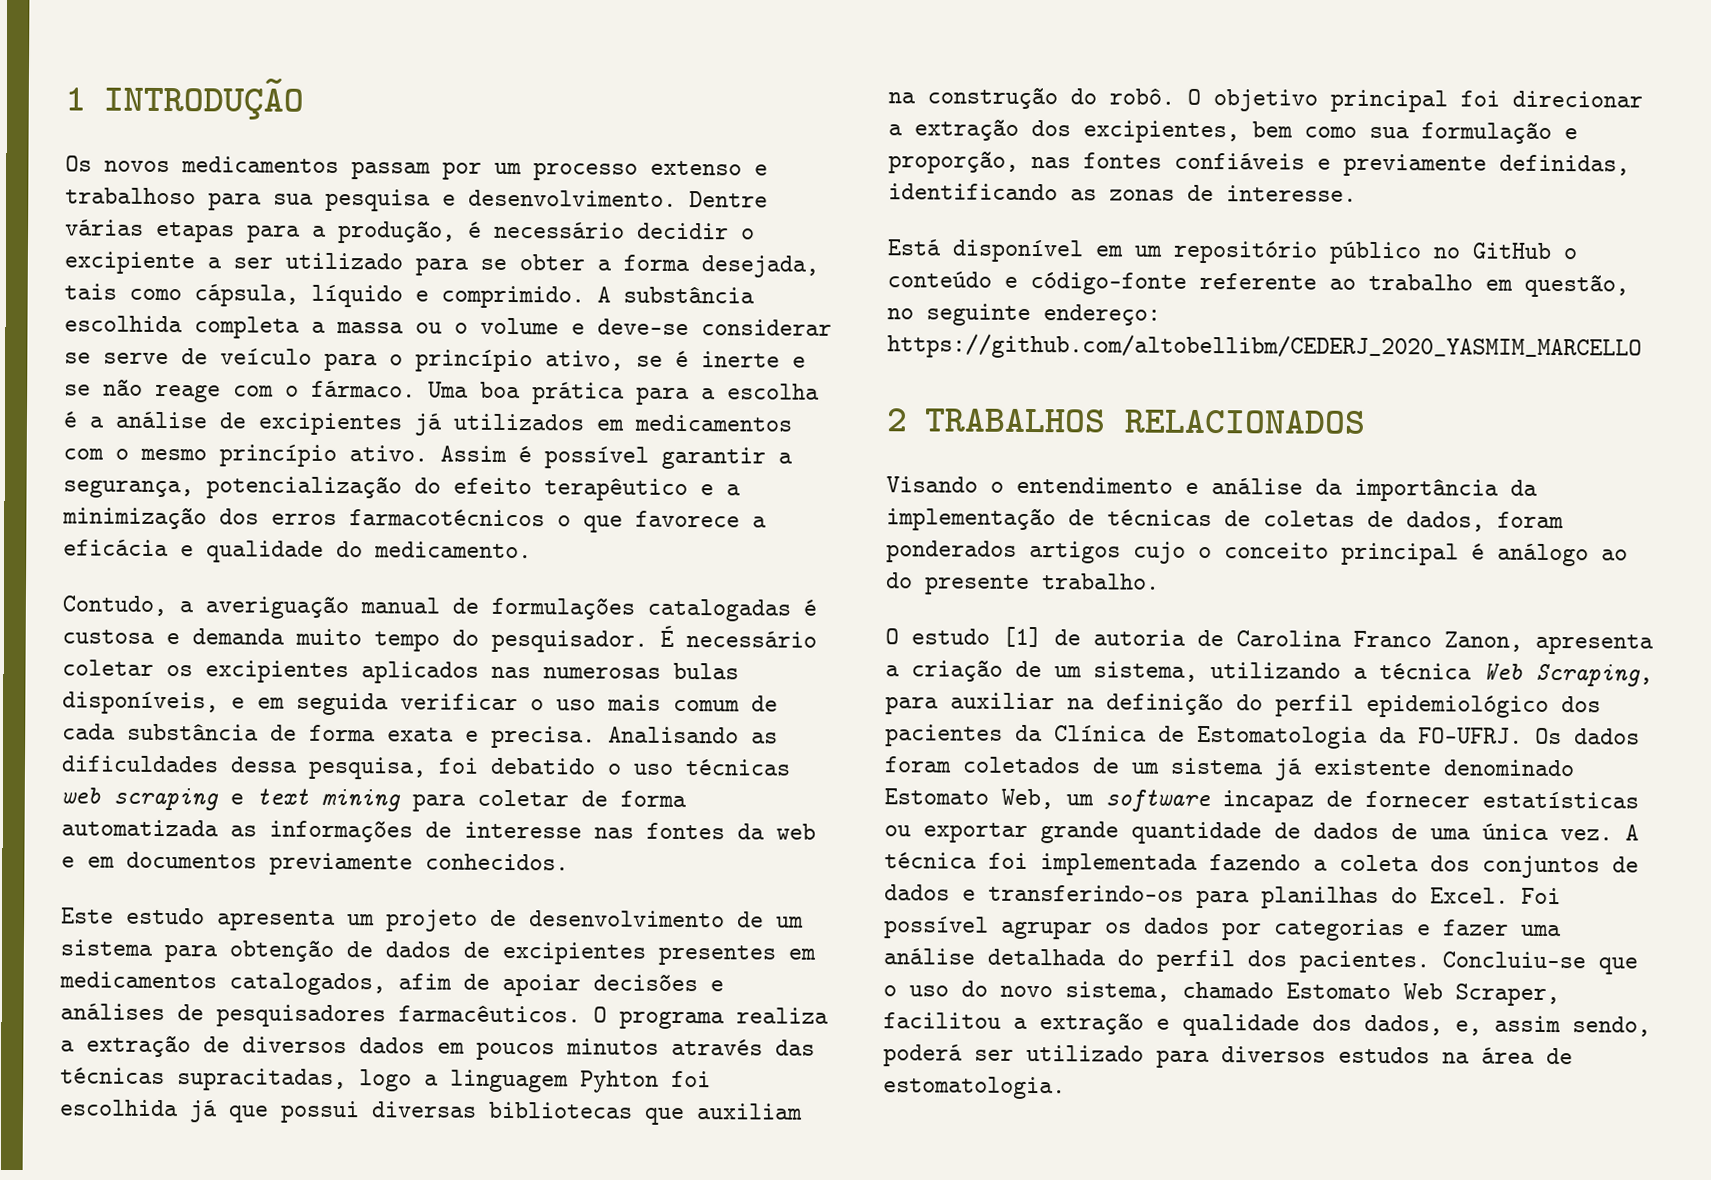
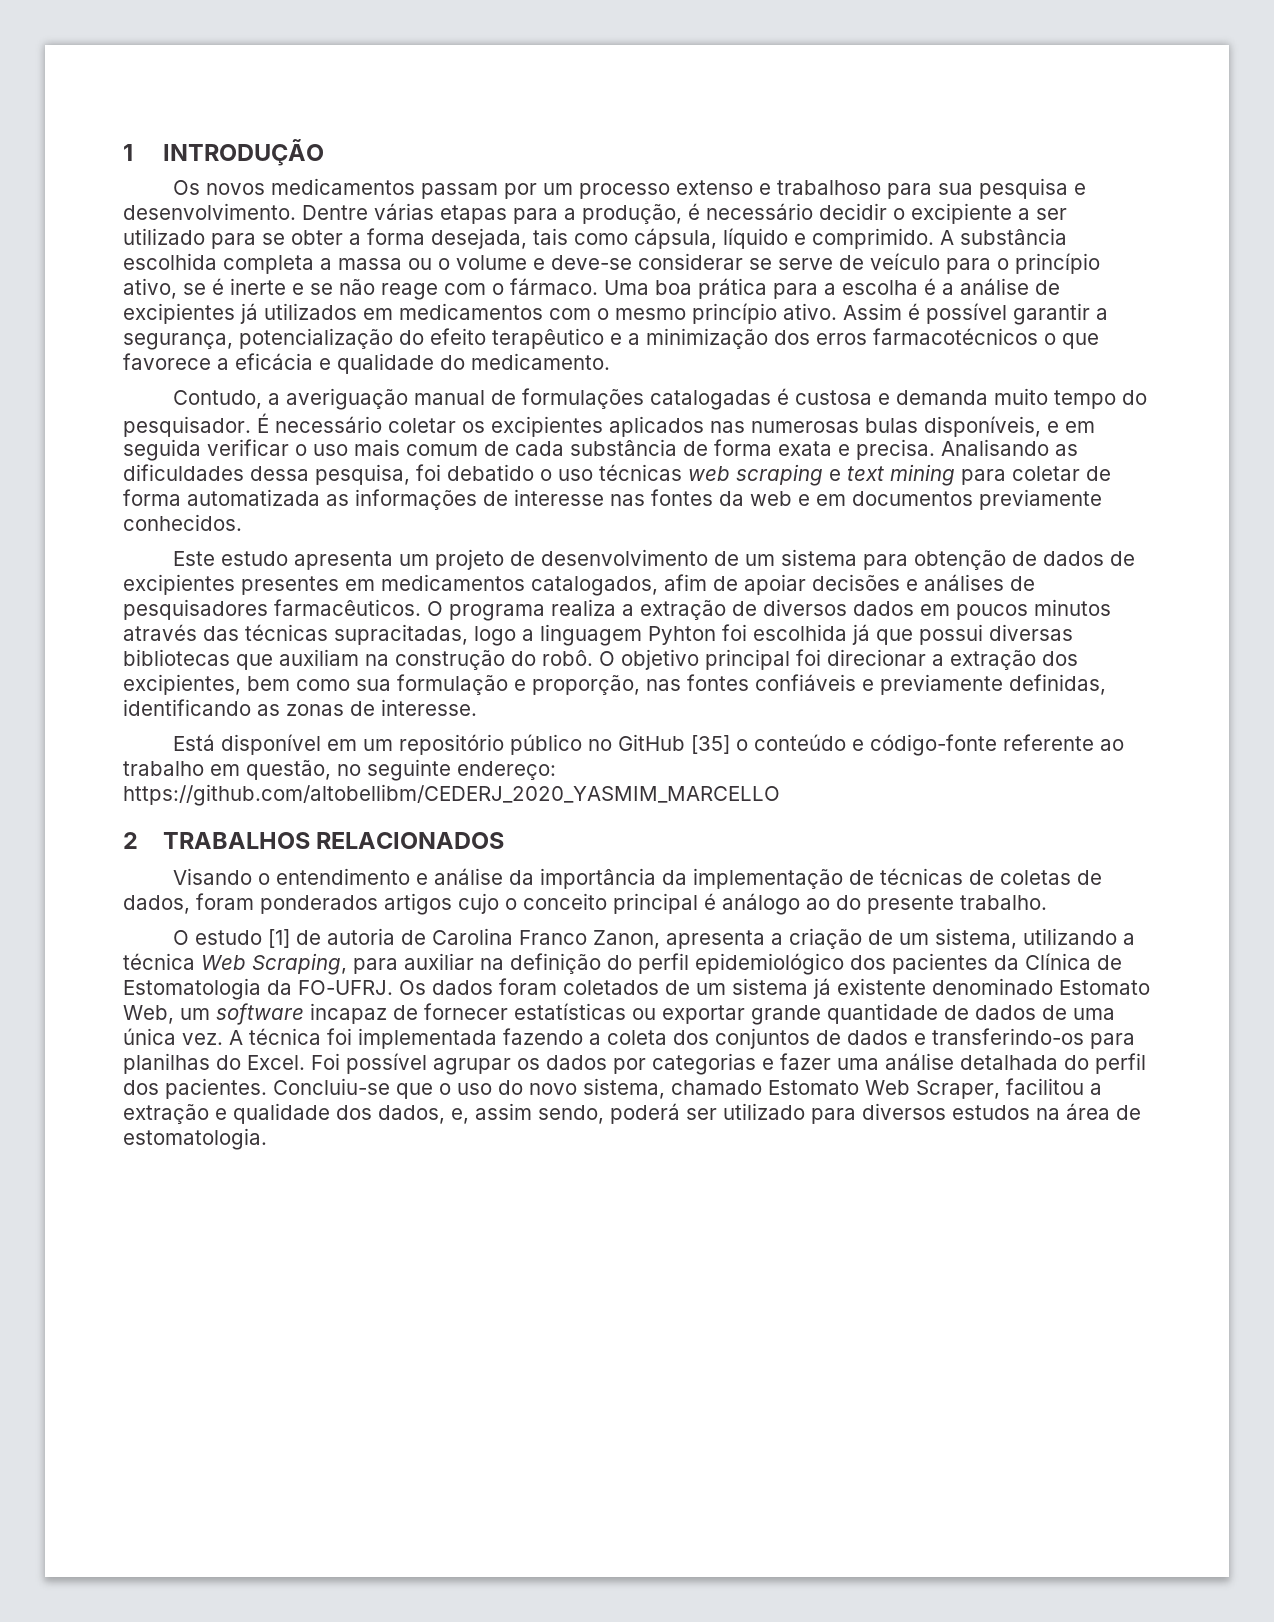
(1552, 250) none -> [690,735,730,754] [35]

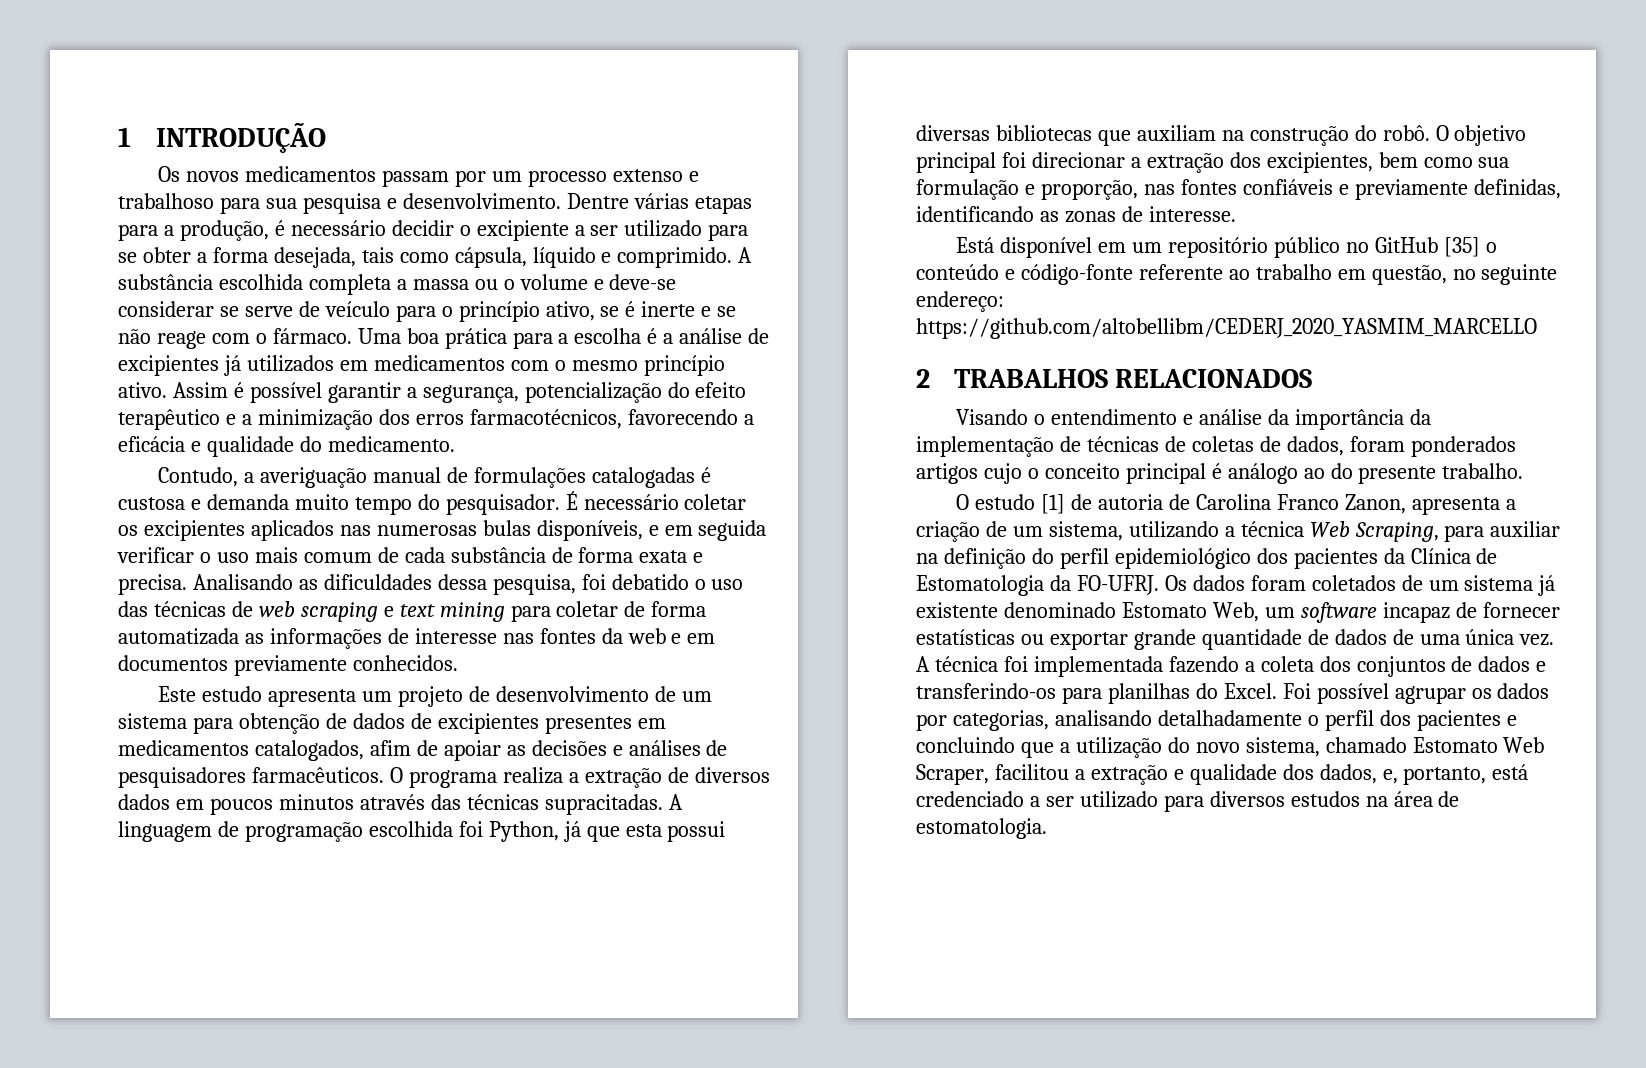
[873,328,1099,349] [123,353,211,370] farmacotécnicos o que favorece -> [469,409,738,429] farmacotécnicos, favorecendo
[599,464,682,481] técnicas -> [118,601,253,617] das técnicas de
(806, 584) none -> [506,745,526,756] as
[334,624,847,646] supracitadas, logo a linguagem Pyhton foi escolhida -> [544,794,683,815] [118,821,559,842] supracitadas. A linguagem de programação escolhida foi Python,
(913, 637) none -> [625,824,662,837] esta
[652,1053,1146,1075] [123,1078,492,1099] categorias e fazer uma análise detalhada do perfil dos pacientes. Concluiu-se que o uso -> [952,710,1517,731] [916,737,1162,758] categorias, analisando detalhadamente o perfil dos pacientes e concluindo que a utilização
[475,1103,680,1124] assim sendo, poderá -> [1403,764,1529,785] [916,791,1040,807] portanto, está credenciado a

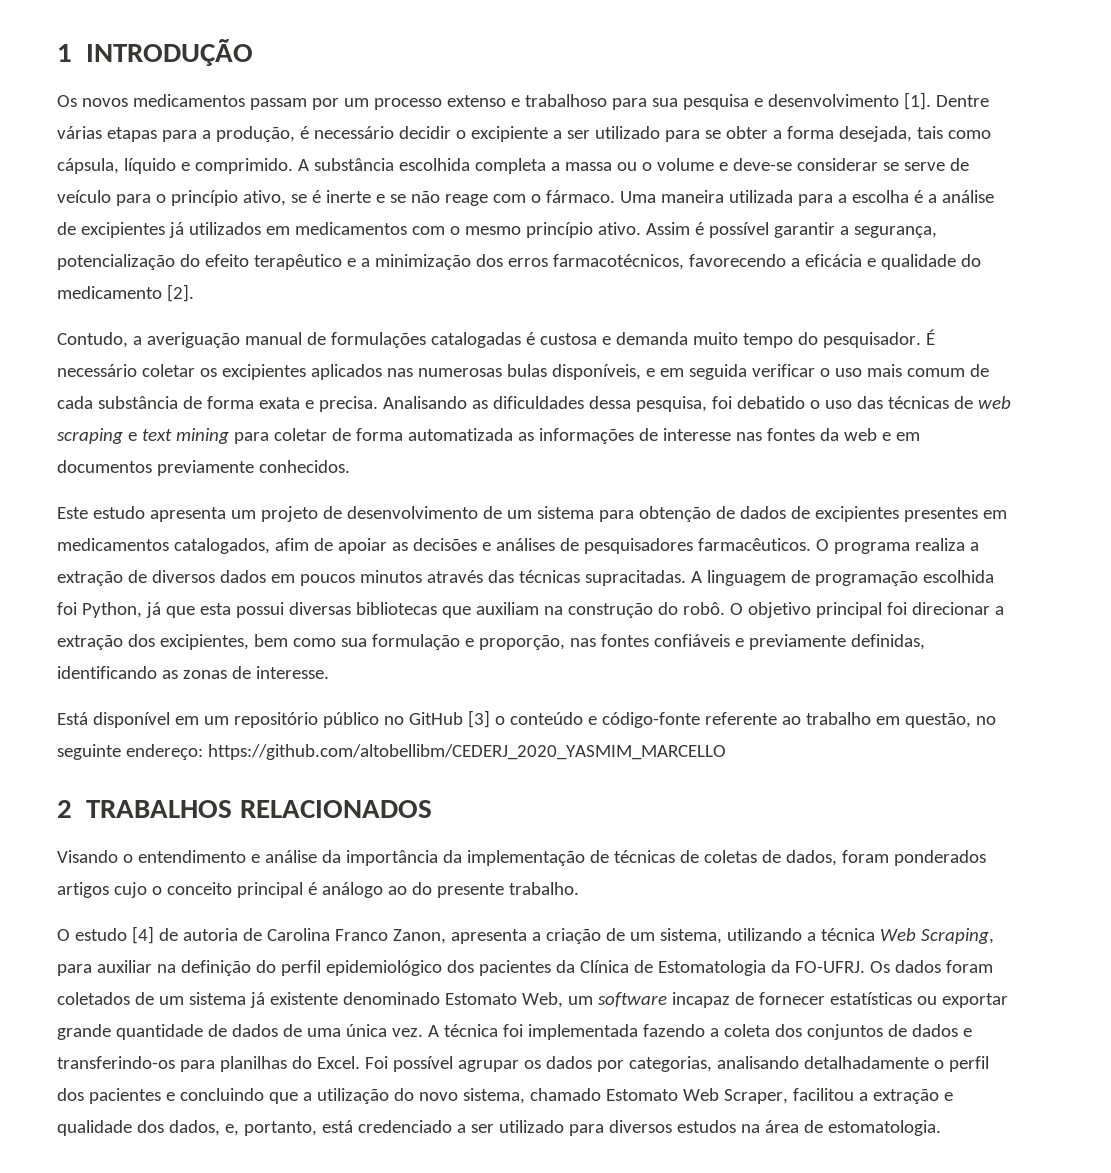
[402,193,561,209] desenvolvimento. -> [767,92,931,110] desenvolvimento [1].
[406,328,507,349] boa prática -> [660,190,793,203] maneira utilizada
[327,436,455,452] medicamento. -> [57,284,194,302] medicamento [2].
[1443,237,1480,257] [35] -> [467,710,490,728] [3]
[1041,494,1066,514] [1] -> [131,926,154,944] [4]

